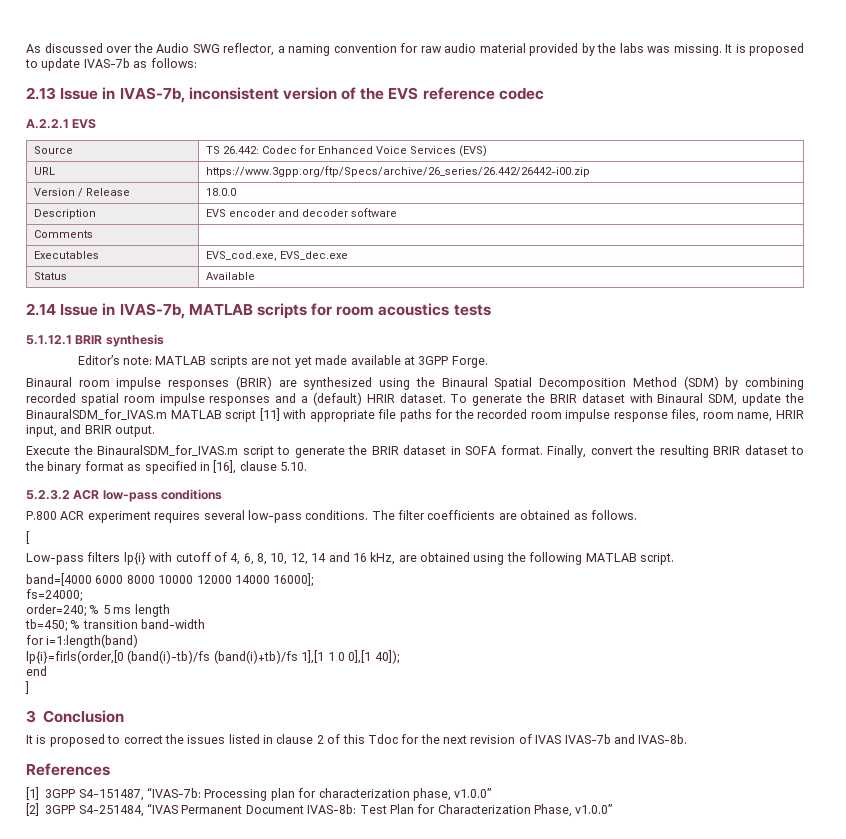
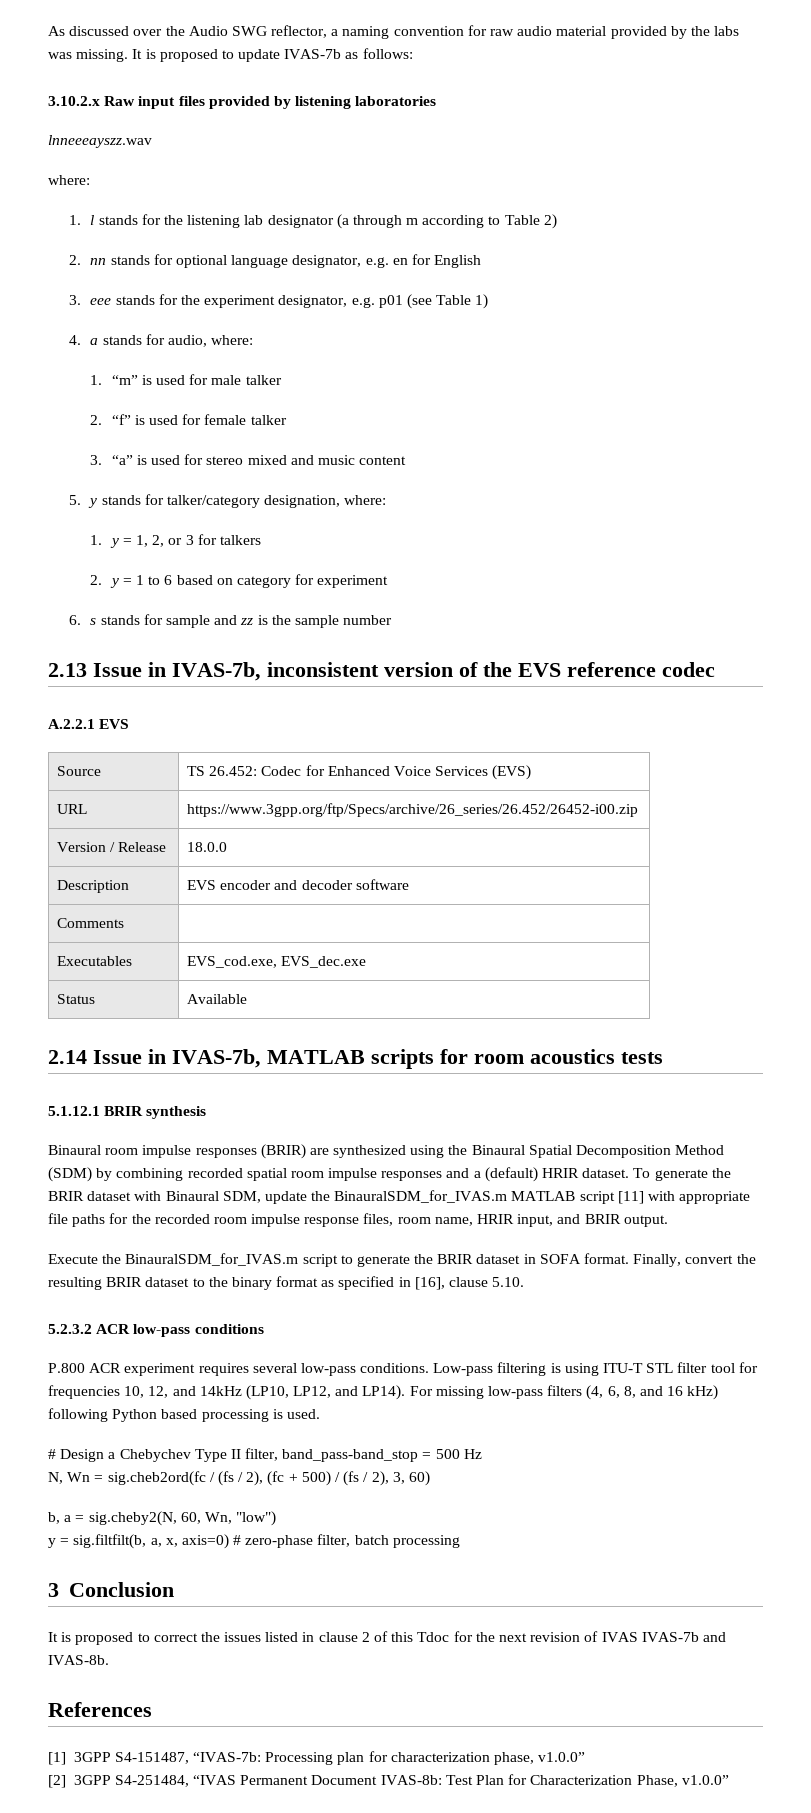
(197, 63) none -> [48,96,437,109] [48,135,152,148] [48,175,90,185] [69,214,557,229] [69,254,482,268] [69,294,489,309] [69,334,254,347] [90,374,282,385] [90,414,287,425] [90,454,407,465] [69,494,387,508] [90,534,261,548] [90,574,389,588] [69,614,393,628] // 3.10.2.x Raw input files provided by listening laboratories // lnneeeayszz.wav // where: // 1. l stands for the listening lab designator (a through m according to Table 2) // 2. nn stands for optional language designator, e.g. en for English // 3. eee stands for the experiment designator, e.g. p01 (see Table 1) // 4. a stands for audio, where: // 1. “m” is used for male talker // 2. “f” is used for female talker // 3. “a” is used for stereo mixed and music content // 5. y stands for talker/category designation, where: // 1. y = 1, 2, or 3 for talkers // 2. y = 1 to 6 based on category for experiment // 6. s stands for sample and zz is the sample number
[222,146,259,154] 26.442: -> [209,766,258,776] 26.452:
[205,166,590,177] https://www.3gpp.org/ftp/Specs/archive/26_series/26.442/26442-i00.zip -> [187,803,639,817] https://www.3gpp.org/ftp/Specs/archive/26_series/26.452/26452-i00.zip
[77,355,488,368] // Editor’s note: MATLAB scripts are not yet made available at 3GPP Forge. -> (207, 1112) none
[371,510,637,520] [26,531,30,544] [26,552,674,565] [26,573,314,587] [26,589,82,602] [26,604,170,617] [25,619,206,632] [26,634,139,648] [26,650,399,664] [26,666,47,676] [25,681,29,694] The filter coefficients are obtained as follows. // [ // Low-pass filters lp{i} with cutoff of 4, 6, 8, 10, 12, 14 and 16 kHz, are obtained using the following MATLAB script. // band=[4000 6000 8000 10000 12000 14000 16000]; // fs=24000; // order=240; % 5 ms length // tb=450; % transition band-width // for i=1:length(band) // lp{i}=firls(order,[0 (band(i)-tb)/fs (band(i)+tb)/fs 1],[1 1 0 0],[1 40]); // end // ] -> [433,1362,758,1376] [48,1385,719,1400] [48,1408,320,1422] [48,1448,482,1462] [48,1471,430,1486] [48,1511,277,1526] [48,1534,460,1549] Low-pass filtering is using ITU-T STL filter tool for frequencies 10, 12, and 14kHz (LP10, LP12, and LP14). For missing low-pass filters (4, 6, 8, and 16 kHz) following Python based processing is used. // # Design a Chebychev Type II filter, band_pass-band_stop = 500 Hz // N, Wn = sig.cheb2ord(fc / (fs / 2), (fc + 500) / (fs / 2), 3, 60) // b, a = sig.cheby2(N, 60, Wn, "low") // y = sig.filtfilt(b, a, x, axis=0) # zero-phase filter, batch processing

